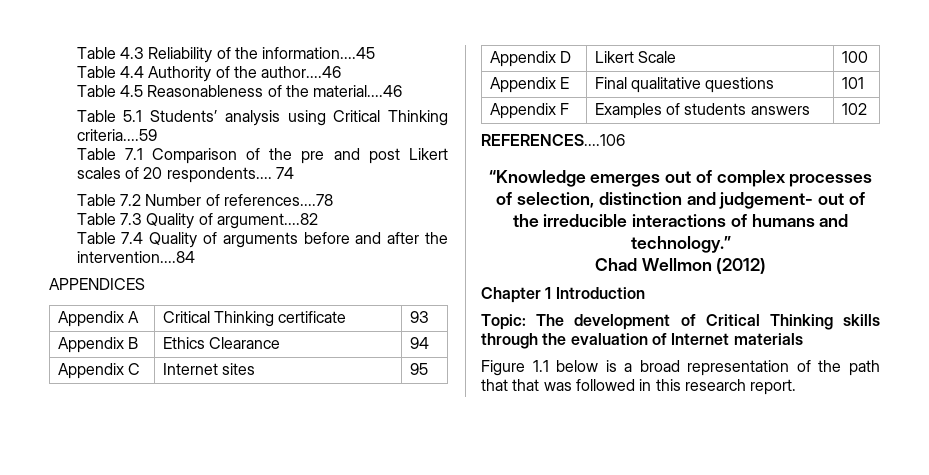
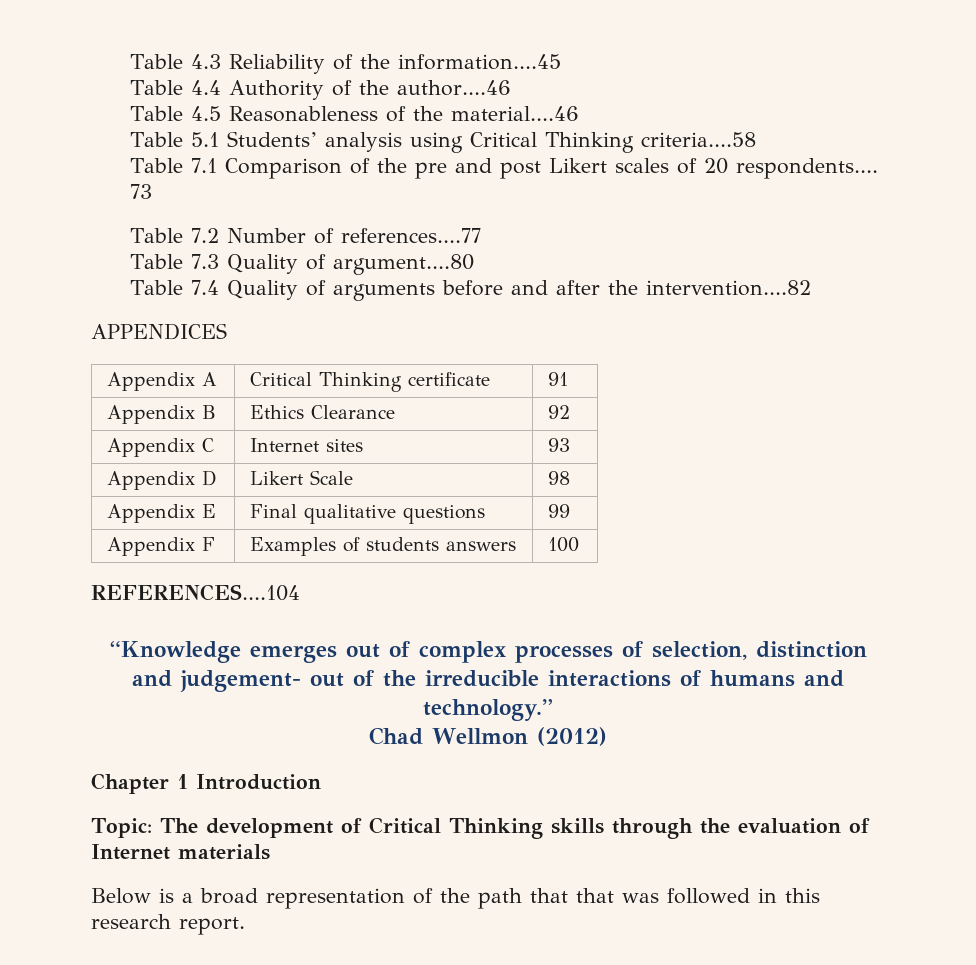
[76,129,157,141] criteria....59 -> [641,132,757,147] criteria....58
[275,167,294,179] 74 -> [130,184,153,199] 73
[223,194,333,206] references....78 -> [341,228,482,243] references....77
[216,213,318,229] argument....82 -> [333,254,475,275] argument....80
[76,251,195,263] intervention....84 -> [646,280,812,296] intervention....82
[409,311,429,323] 93 -> [548,372,569,386] 91
[409,337,429,349] 94 -> [548,405,571,419] 92
[409,363,428,375] 95 -> [548,438,571,452] 93
[841,51,868,63] 100 -> [548,471,571,485] 98
[841,77,864,89] 101 -> [548,504,571,518] 99
[841,103,867,115] [481,134,625,146] 102 // REFERENCES....106 -> [548,537,580,552] [91,584,300,601] 100 // REFERENCES....104
[481,360,599,376] Figure 1.1 below -> [91,888,151,904] Below

